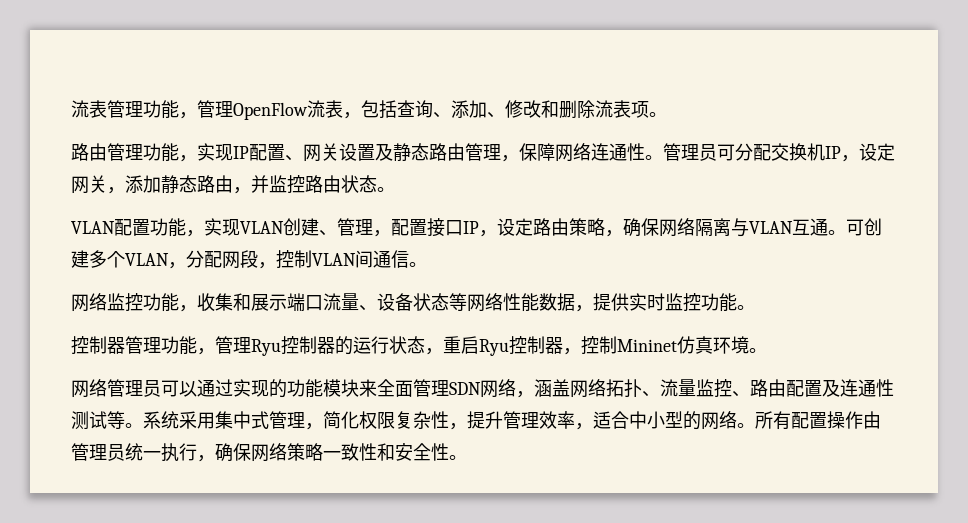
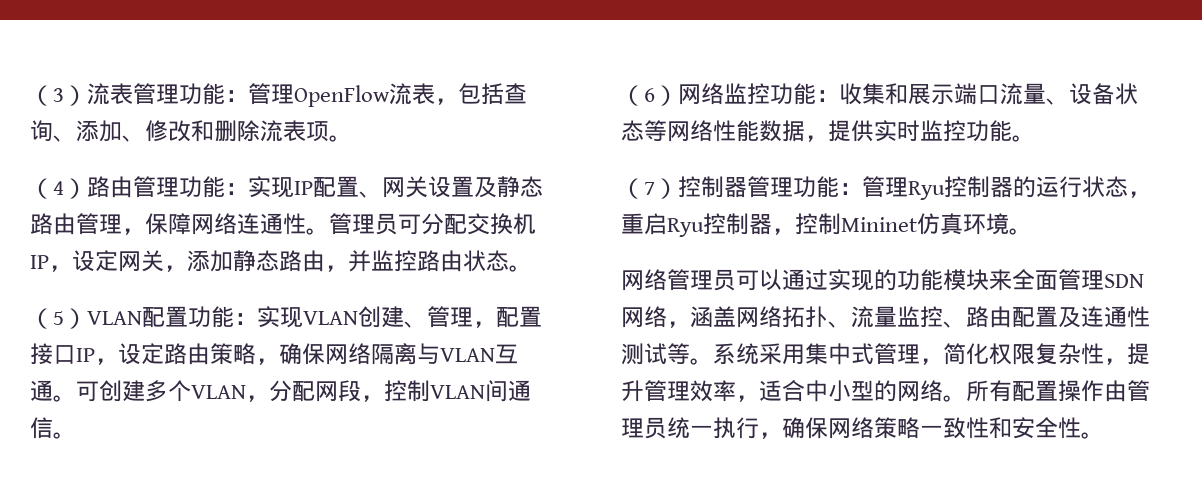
(71, 109) none -> [30,85,87,106] （3）
[179,112,197,119] ， -> [225,90,248,102] ：
(667, 114) none -> [30,178,87,199] （4）
[179,155,197,162] ， -> [225,183,248,195] ：
(395, 189) none -> [30,308,87,329] （5）
[186,230,204,237] ， -> [234,313,257,325] ：
(427, 264) none -> [621,85,678,106] （6）
[179,305,197,312] ， -> [816,90,839,102] ：
(755, 307) none -> [621,178,678,199] （7）
[197,348,215,355] ， -> [839,183,862,195] ：

